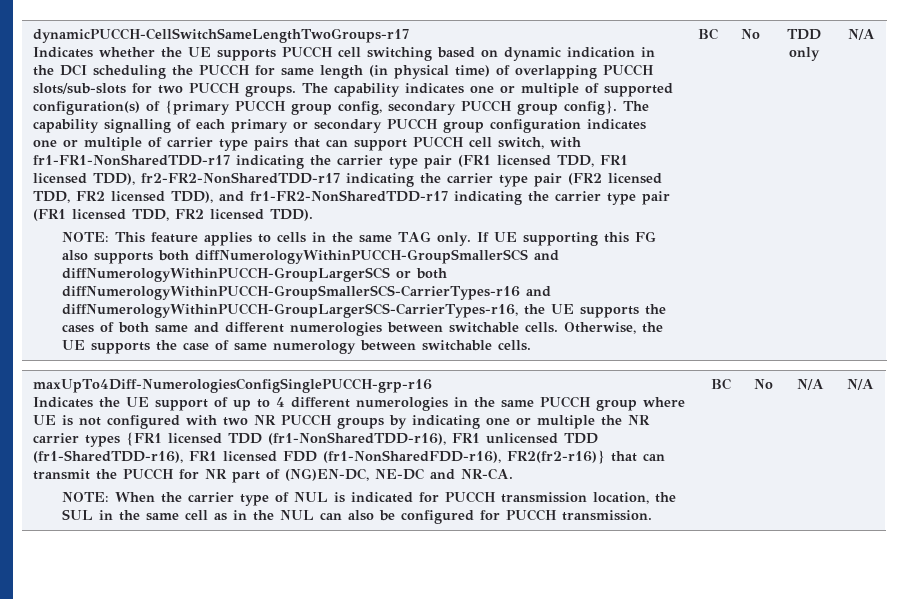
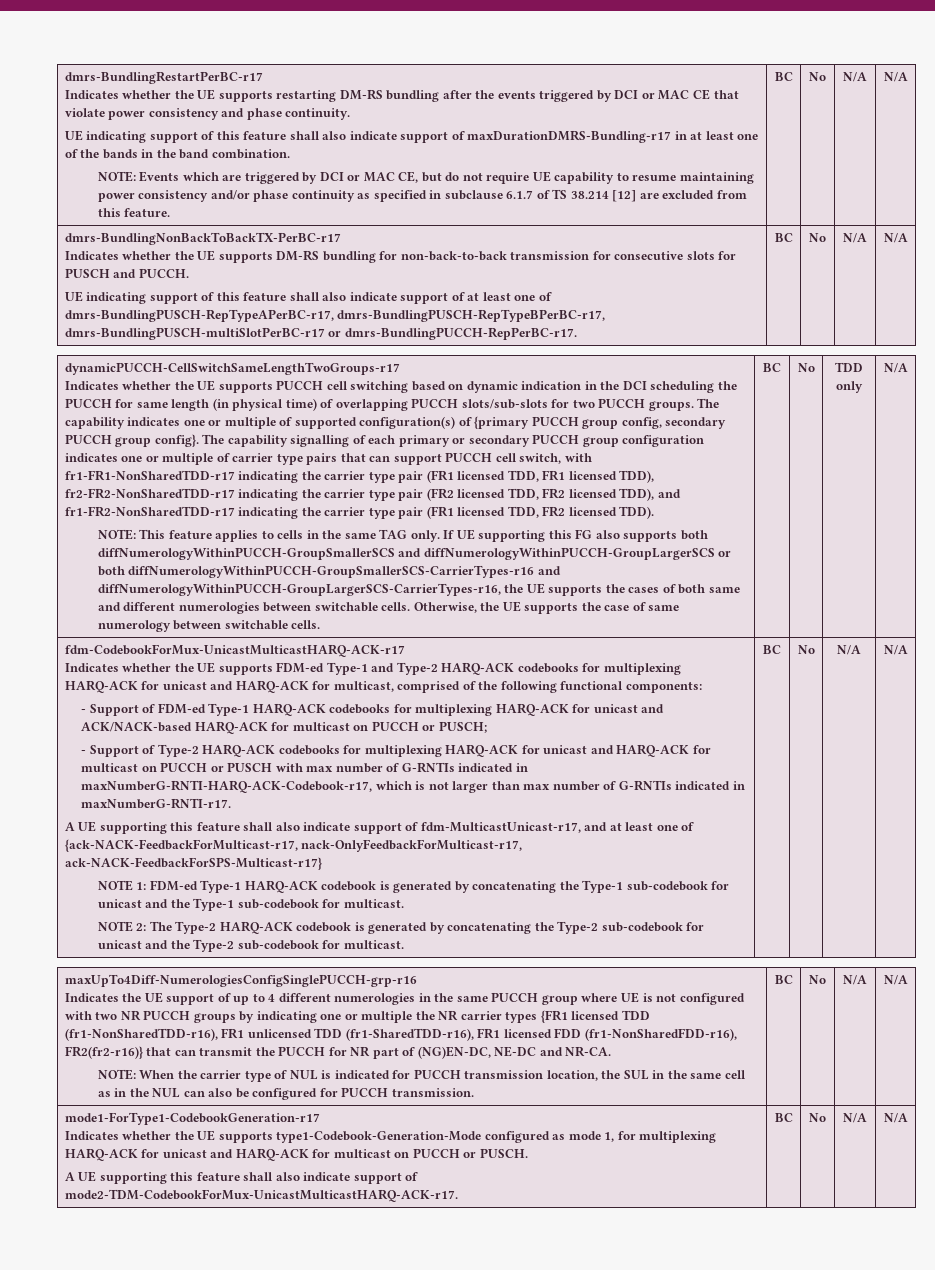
(33, 35) none -> [64,71,263,84] [64,89,739,102] [64,108,351,120] [64,130,759,143] [64,149,290,159] [97,171,754,184] [97,189,747,202] [97,208,171,217] [774,72,793,81] [809,72,826,81] [843,72,867,82] [883,72,908,82] [64,232,341,245] [64,250,737,263] [64,268,189,278] [64,291,552,304] [64,309,606,322] [64,327,577,340] [774,233,793,242] [809,233,826,242] [843,233,867,243] [883,233,908,243] dmrs-BundlingRestartPerBC-r17 // Indicates whether the UE supports restarting DM-RS bundling after the events triggered by DCI or MAC CE that violate power consistency and phase continuity. // UE indicating support of this feature shall also indicate support of maxDurationDMRS-Bundling-r17 in at least one of the bands in the band combination. // NOTE: Events which are triggered by DCI or MAC CE, but do not require UE capability to resume maintaining power consistency and/or phase continuity as specified in subclause 6.1.7 of TS 38.214 [12] are excluded from this feature. | BC | No | N/A | N/A // dmrs-BundlingNonBackToBackTX-PerBC-r17 // Indicates whether the UE supports DM-RS bundling for non-back-to-back transmission for consecutive slots for PUSCH and PUCCH. // UE indicating support of this feature shall also indicate support of at least one of dmrs-BundlingPUSCH-RepTypeAPerBC-r17, dmrs-BundlingPUSCH-RepTypeBPerBC-r17, dmrs-BundlingPUSCH-multiSlotPerBC-r17 or dmrs-BundlingPUCCH-RepPerBC-r17. | BC | No | N/A | N/A //
(875, 34) none -> [64,644,405,657] [64,662,681,675] [64,680,702,693] [81,703,665,716] [81,721,487,734] [81,744,711,757] [81,762,528,773] [81,780,745,793] [81,798,232,809] [64,821,695,834] [64,839,523,852] [64,857,322,870] [97,880,730,893] [97,898,404,911] [97,921,705,934] [97,939,404,952] [763,645,781,654] [797,645,815,654] [837,645,861,655] [883,645,908,655] // fdm-CodebookForMux-UnicastMulticastHARQ-ACK-r17 // Indicates whether the UE supports FDM-ed Type-1 and Type-2 HARQ-ACK codebooks for multiplexing HARQ-ACK for unicast and HARQ-ACK for multicast, comprised of the following functional components: // - Support of FDM-ed Type-1 HARQ-ACK codebooks for multiplexing HARQ-ACK for unicast and ACK/NACK-based HARQ-ACK for multicast on PUCCH or PUSCH; // - Support of Type-2 HARQ-ACK codebooks for multiplexing HARQ-ACK for unicast and HARQ-ACK for multicast on PUCCH or PUSCH with max number of G-RNTIs indicated in maxNumberG-RNTI-HARQ-ACK-Codebook-r17, which is not larger than max number of G-RNTIs indicated in maxNumberG-RNTI-r17. // A UE supporting this feature shall also indicate support of fdm-MulticastUnicast-r17, and at least one of {ack-NACK-FeedbackForMulticast-r17, nack-OnlyFeedbackForMulticast-r17, ack-NACK-FeedbackForSPS-Multicast-r17} // NOTE 1: FDM-ed Type-1 HARQ-ACK codebook is generated by concatenating the Type-1 sub-codebook for unicast and the Type-1 sub-codebook for multicast. // NOTE 2: The Type-2 HARQ-ACK codebook is generated by concatenating the Type-2 sub-codebook for unicast and the Type-2 sub-codebook for multicast. | BC | No | N/A | N/A
(874, 384) none -> [64,1112,320,1125] [64,1130,717,1143] [64,1148,528,1161] [64,1171,419,1184] [64,1189,458,1202] [774,1113,793,1122] [809,1113,826,1122] [843,1113,867,1123] [883,1113,908,1123] // mode1-ForType1-CodebookGeneration-r17 // Indicates whether the UE supports type1-Codebook-Generation-Mode configured as mode 1, for multiplexing HARQ-ACK for unicast and HARQ-ACK for multicast on PUCCH or PUSCH. // A UE supporting this feature shall also indicate support of mode2-TDM-CodebookForMux-UnicastMulticastHARQ-ACK-r17. | BC | No | N/A | N/A

